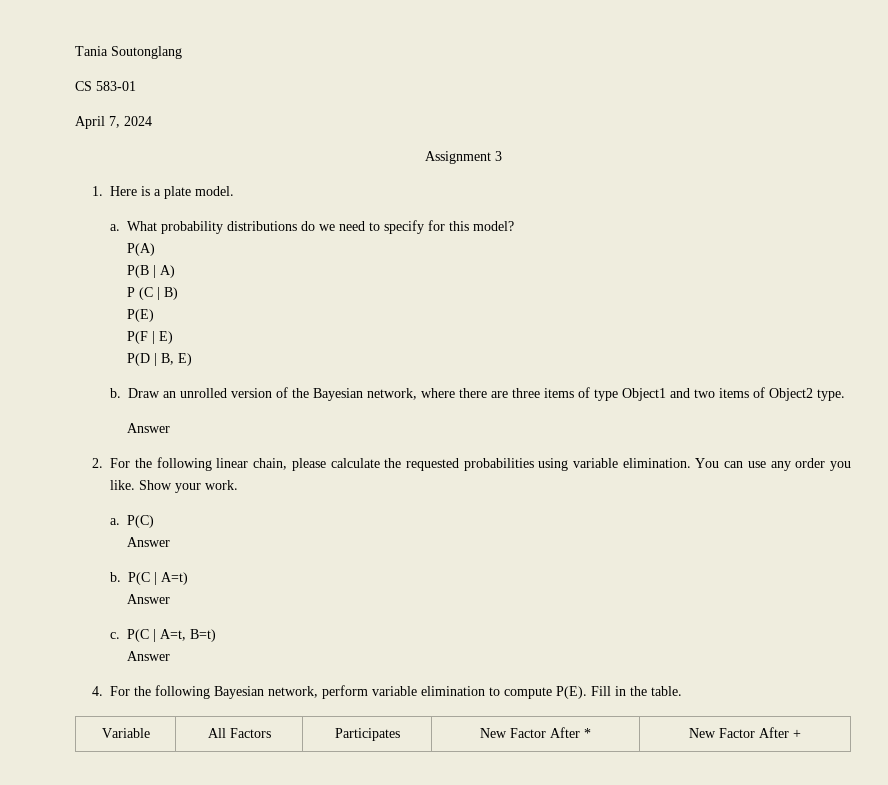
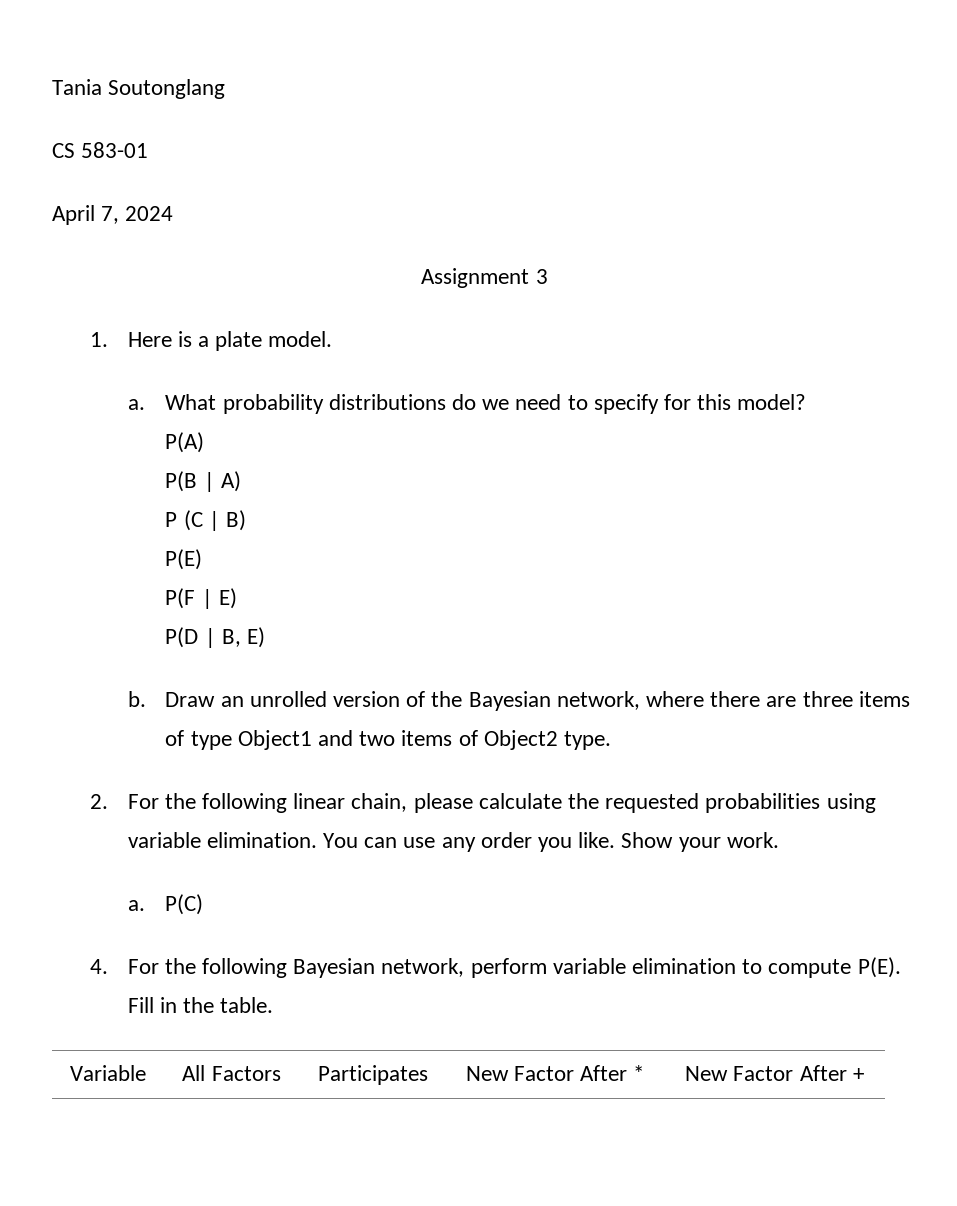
[126,423,170,433] // Answer -> (612, 740) none
[126,537,170,547] [109,572,188,585] [126,594,170,604] [109,629,216,642] [126,651,170,661] // Answer // b. P(C | A=t) // Answer // c. P(C | A=t, B=t) // Answer -> (204, 904) none

